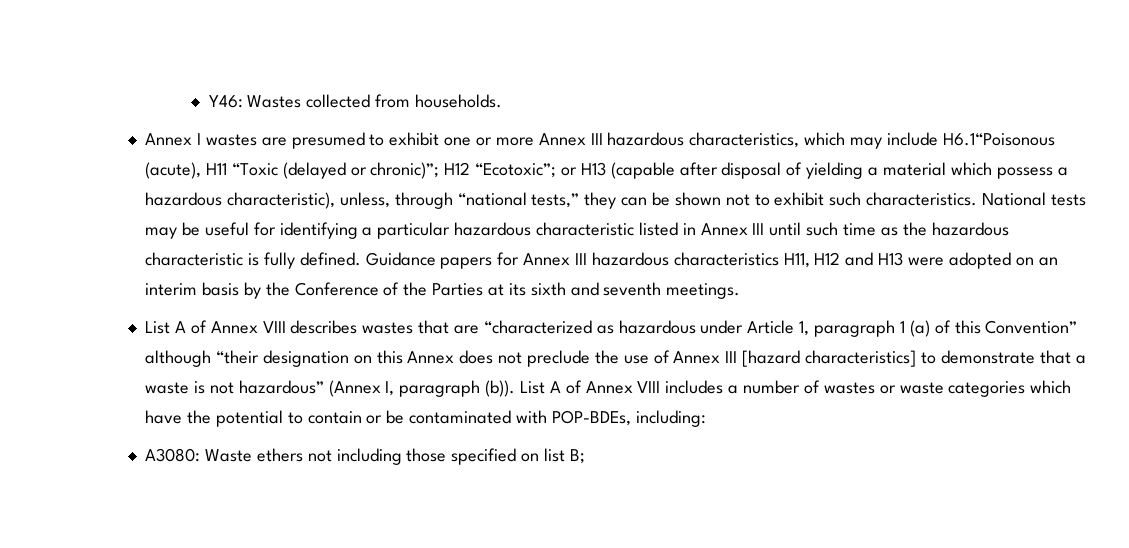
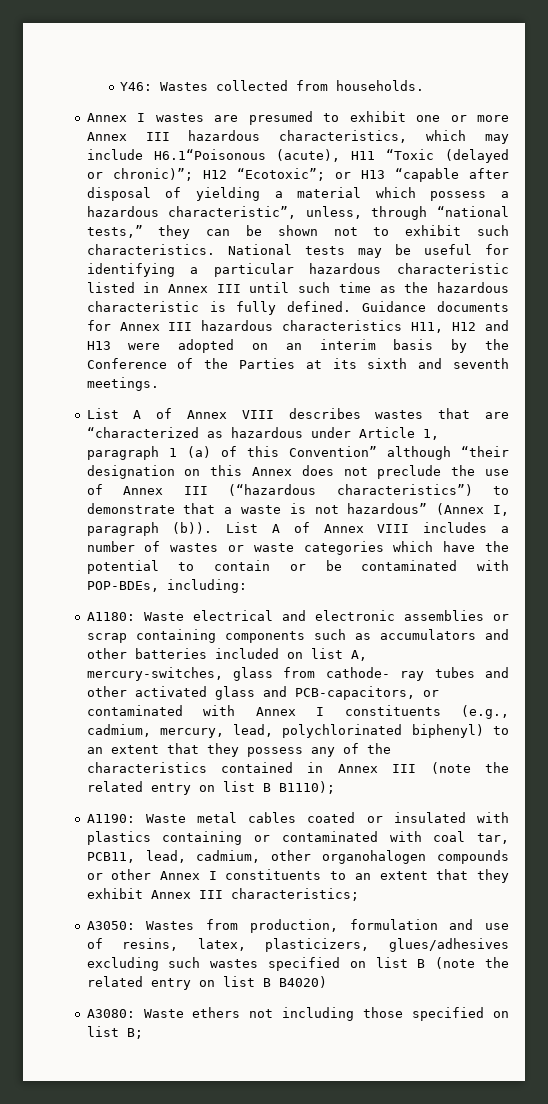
[610,162,675,179] (capable -> [394,168,459,182] “capable
[227,192,336,209] characteristic), -> [168,206,297,219] characteristic”,
[440,257,493,269] papers -> [437,301,509,312] documents
[742,350,917,367] [hazard characteristics] -> [228,484,473,496] (“hazardous characteristics”)
(706, 418) none -> [86,610,510,621] [86,629,510,643] [86,648,367,661] [86,667,510,681] [86,686,439,700] [86,705,509,719] [86,724,510,738] [86,743,391,757] [86,762,510,774] [86,781,335,795] [86,812,509,823] [86,831,509,845] [86,850,509,864] [86,869,510,883] [86,888,359,901] [86,919,509,933] [86,938,509,952] [86,957,510,971] [86,976,327,990] // A1180: Waste electrical and electronic assemblies or scrap containing components such as accumulators and other batteries included on list A, mercury-switches, glass from cathode- ray tubes and other activated glass and PCB-capacitors, or contaminated with Annex I constituents (e.g., cadmium, mercury, lead, polychlorinated biphenyl) to an extent that they possess any of the characteristics contained in Annex III (note the related entry on list B B1110); // A1190: Waste metal cables coated or insulated with plastics containing or contaminated with coal tar, PCB11, lead, cadmium, other organohalogen compounds or other Annex I constituents to an extent that they exhibit Annex III characteristics; // A3050: Wastes from production, formulation and use of resins, latex, plasticizers, glues/adhesives excluding such wastes specified on list B (note the related entry on list B B4020)

